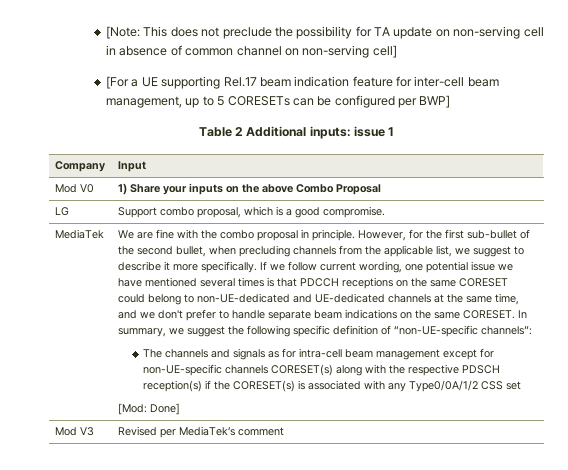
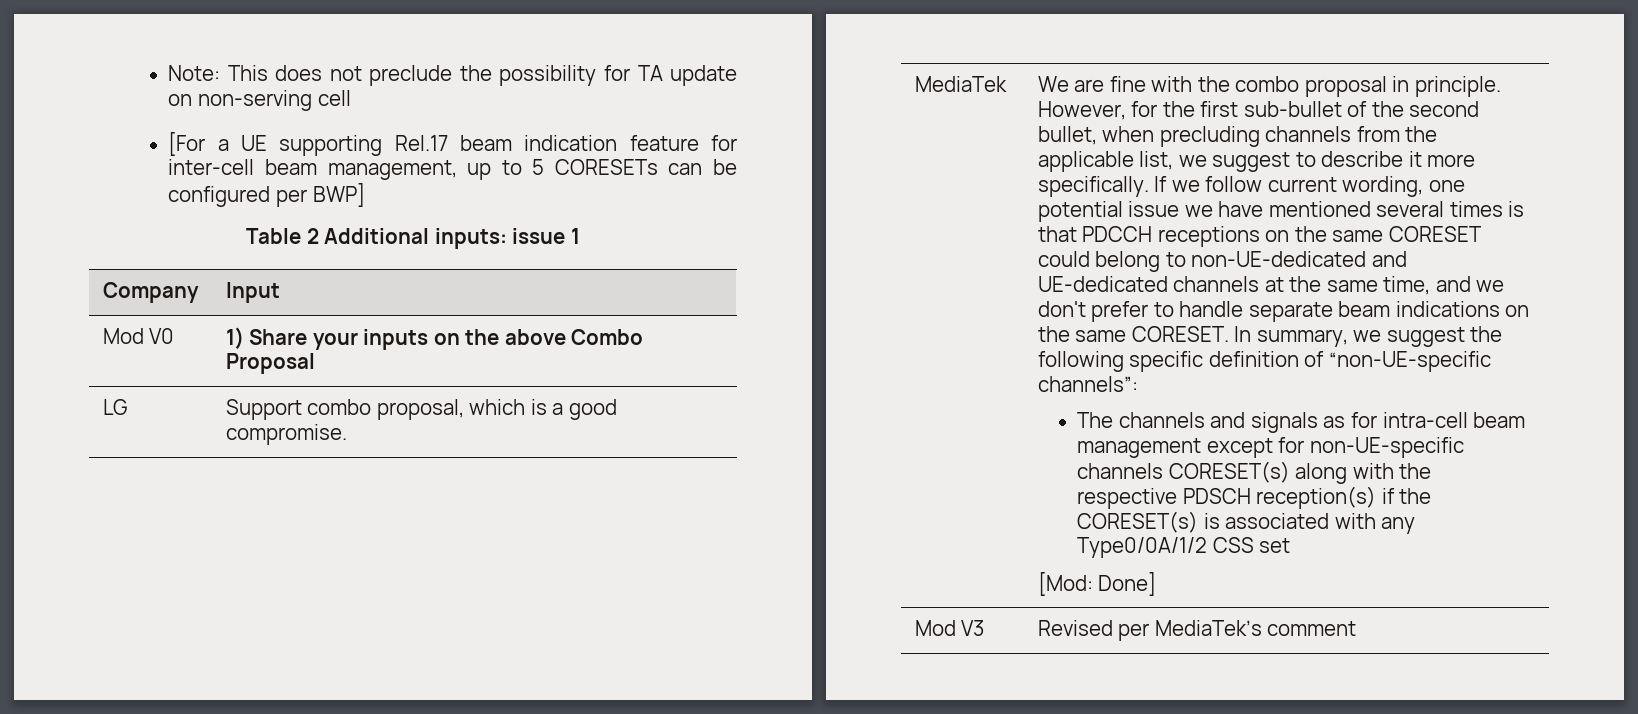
[106,26,141,39] [Note: -> [168,65,221,81] Note:
[106,45,397,58] in absence of common channel on non-serving cell] -> (351, 98) none

